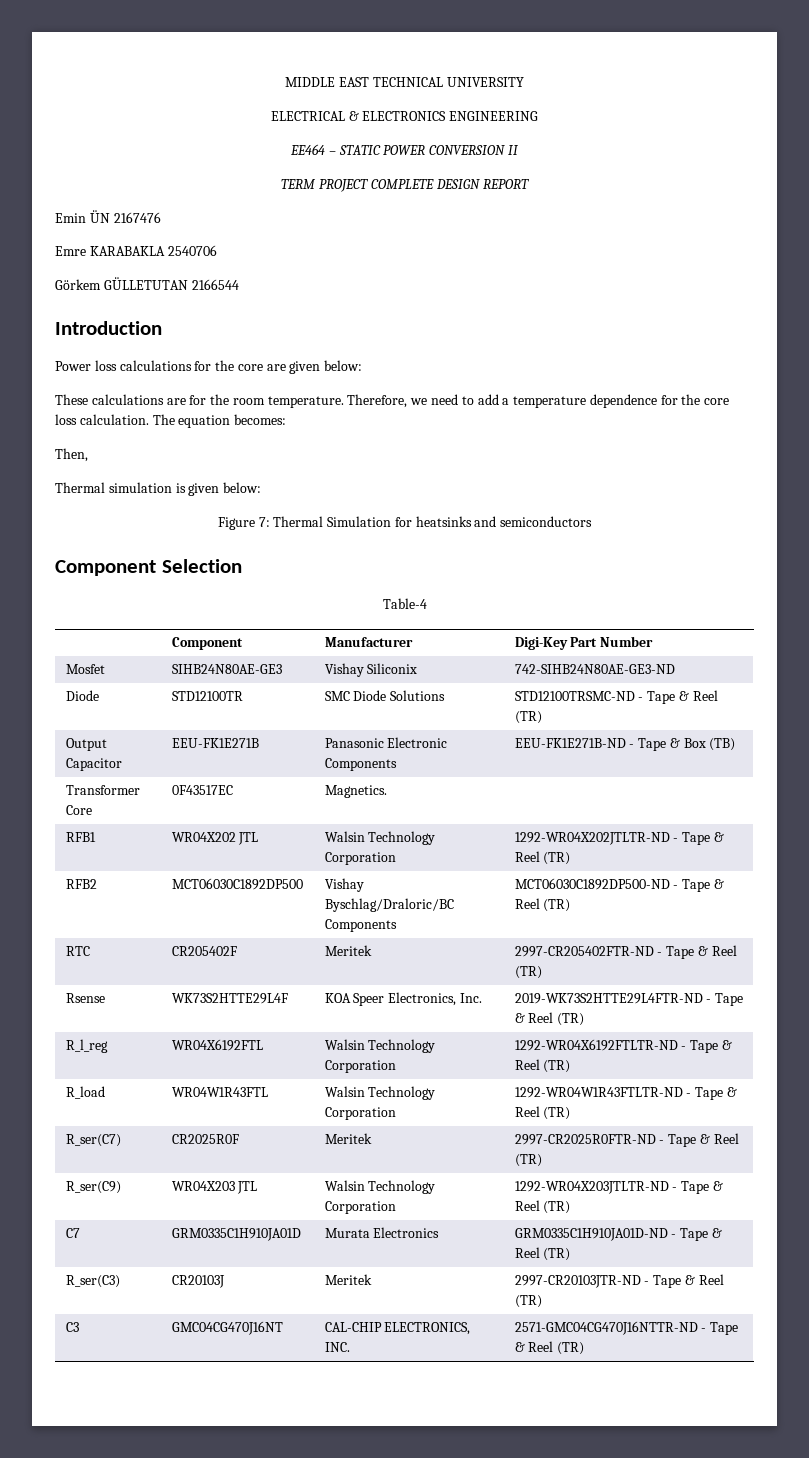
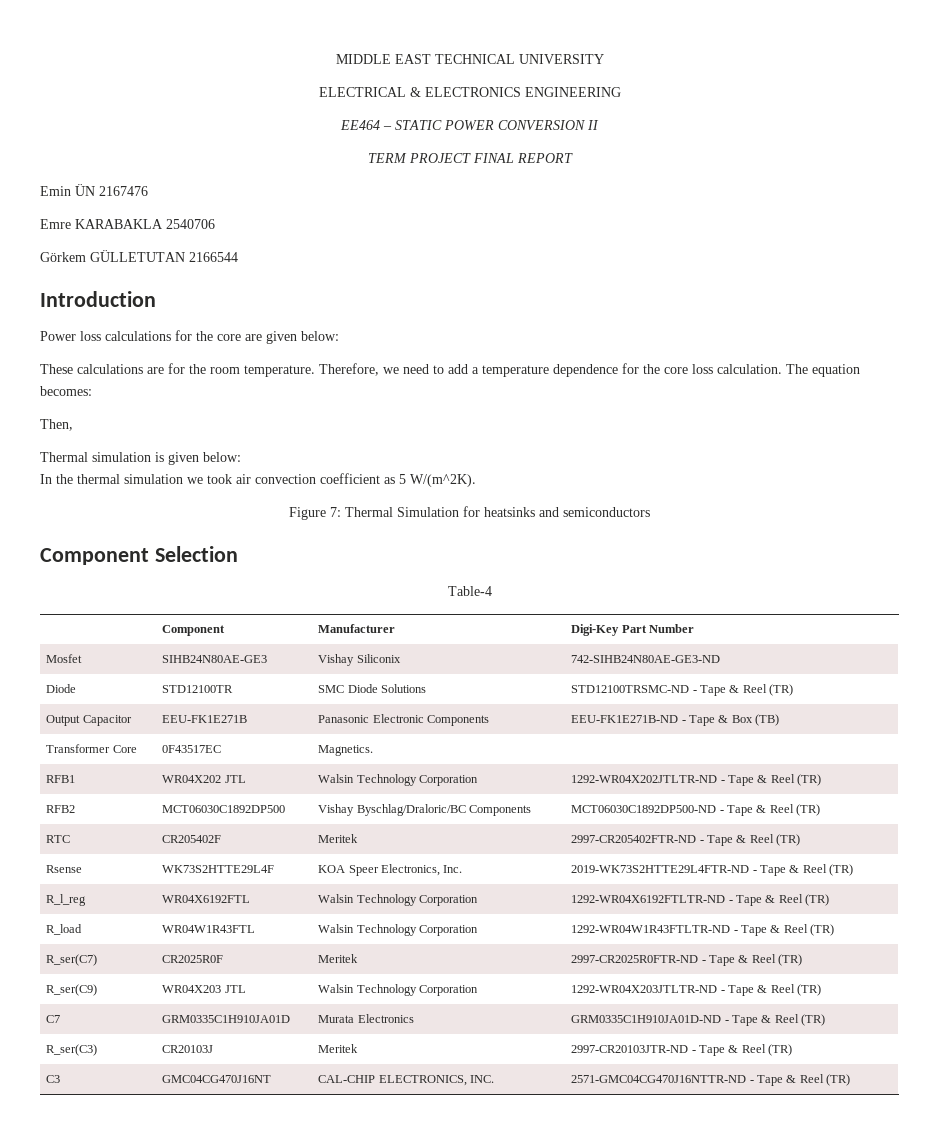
[370,179,480,189] COMPLETE DESIGN -> [472,153,514,163] FINAL
(262, 487) none -> [40,473,476,487] // In the thermal simulation we took air convection coefficient as 5 W/(m^2K).

